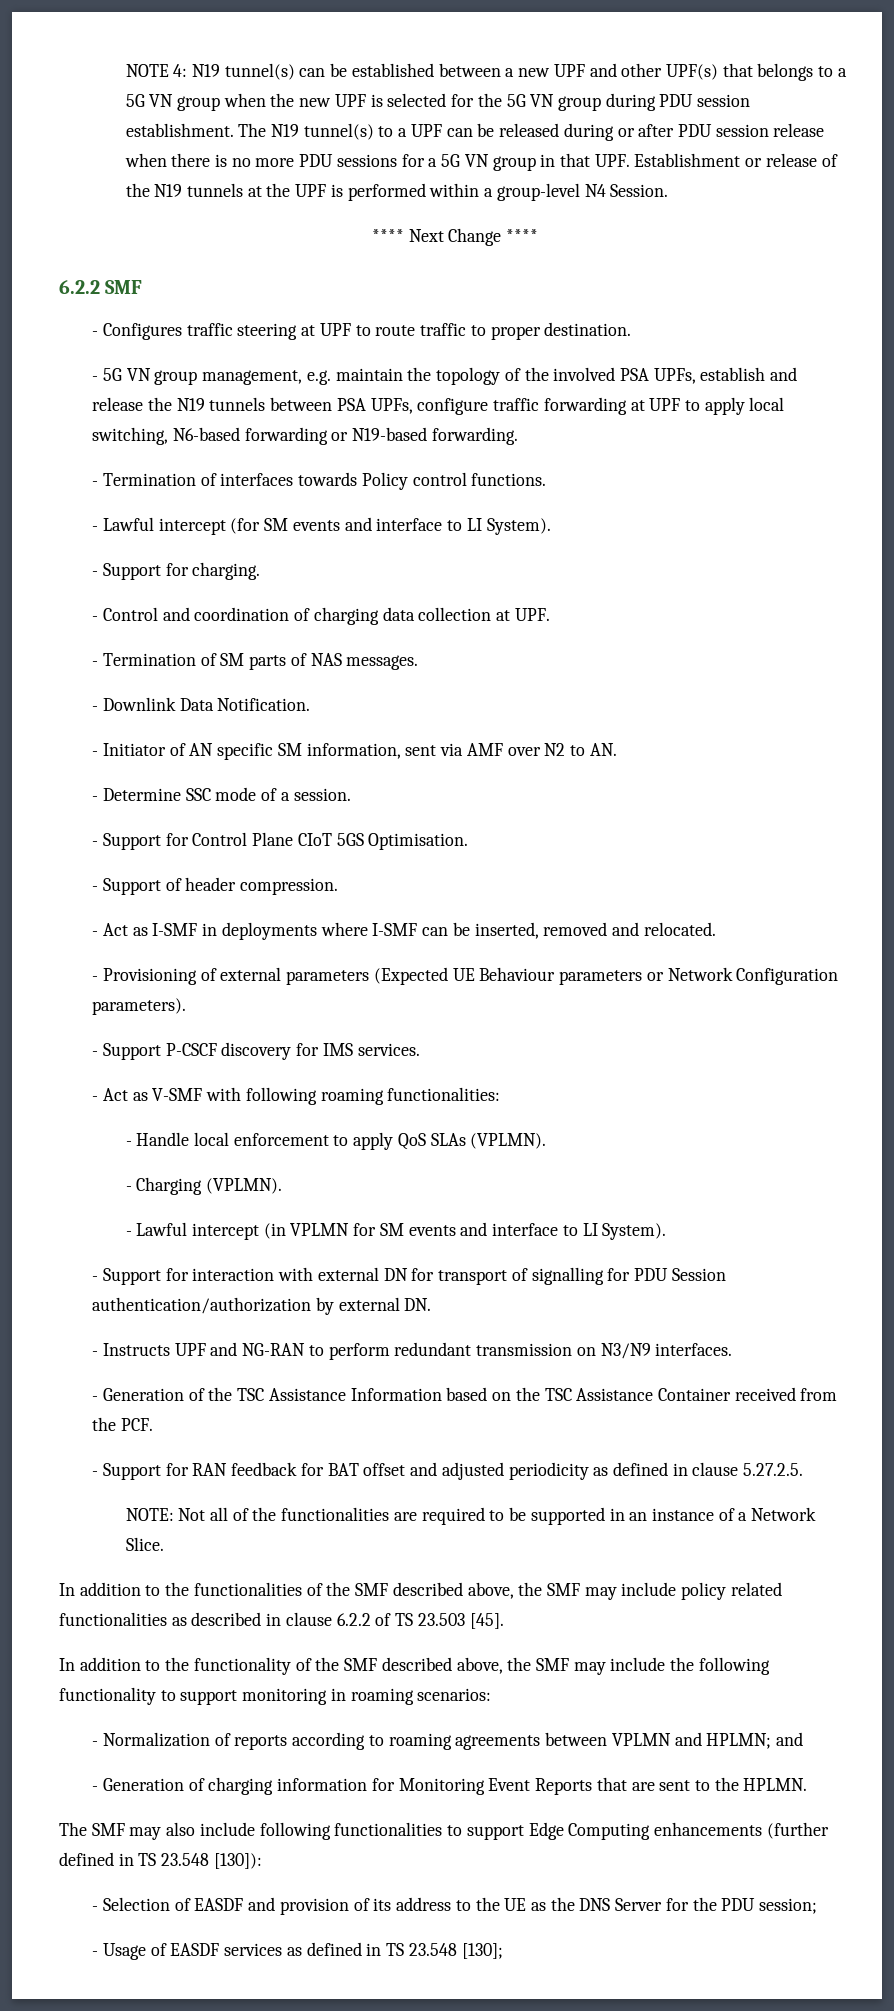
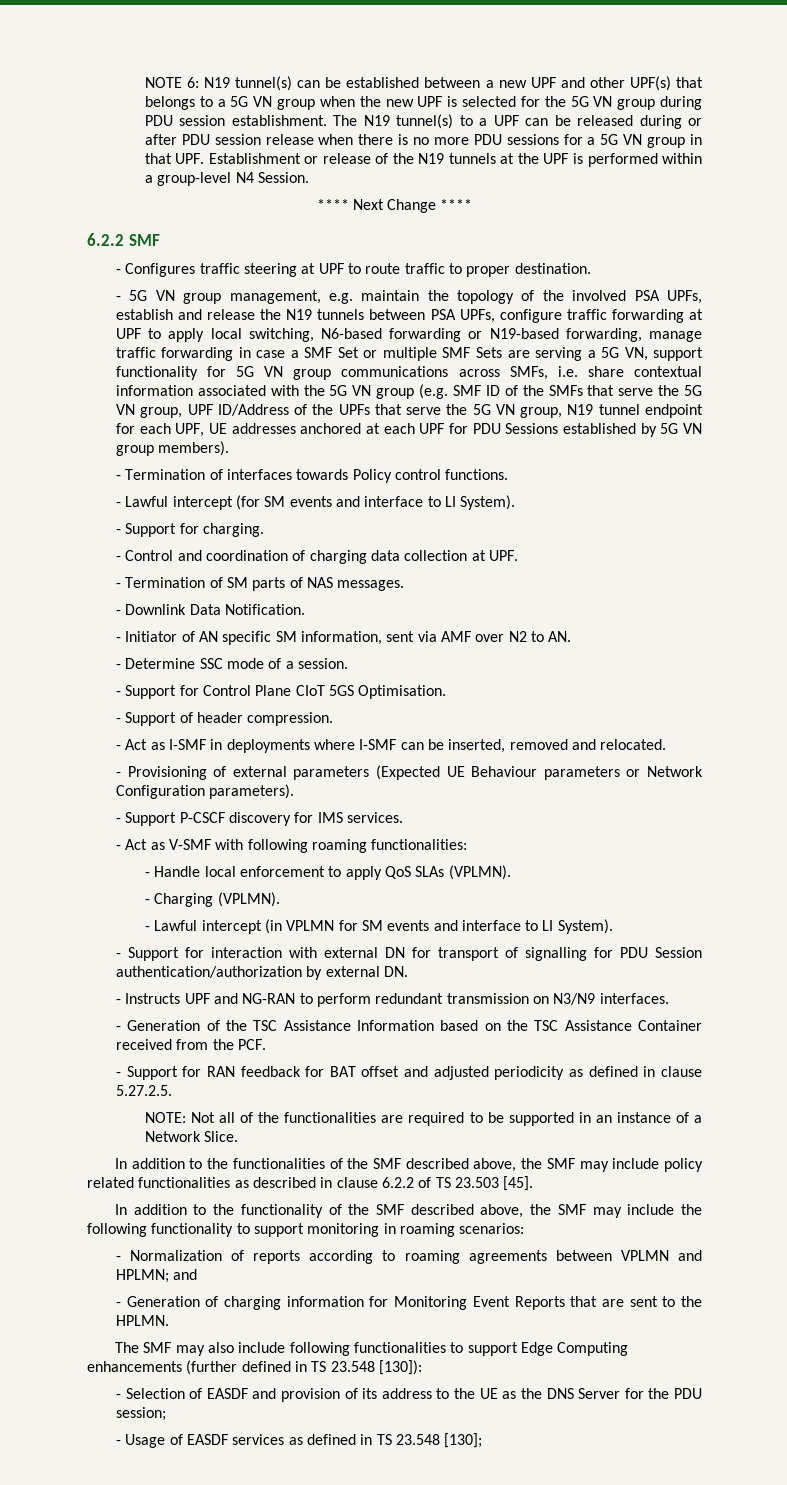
[173,64,188,77] 4: -> [187,77,200,88] 6:
[431,427,518,445] forwarding. -> [565,328,703,342] [115,347,704,361] [115,366,703,380] [115,384,703,399] [115,404,704,418] [115,423,702,437] [115,441,230,456] forwarding, manage traffic forwarding in case a SMF Set or multiple SMF Sets are serving a 5G VN, support functionality for 5G VN group communications across SMFs, i.e. share contextual information associated with the 5G VN group (e.g. SMF ID of the SMFs that serve the 5G VN group, UPF ID/Address of the UPFs that serve the 5G VN group, N19 tunnel endpoint for each UPF, UE addresses anchored at each UPF for PDU Sessions established by 5G VN group members).

